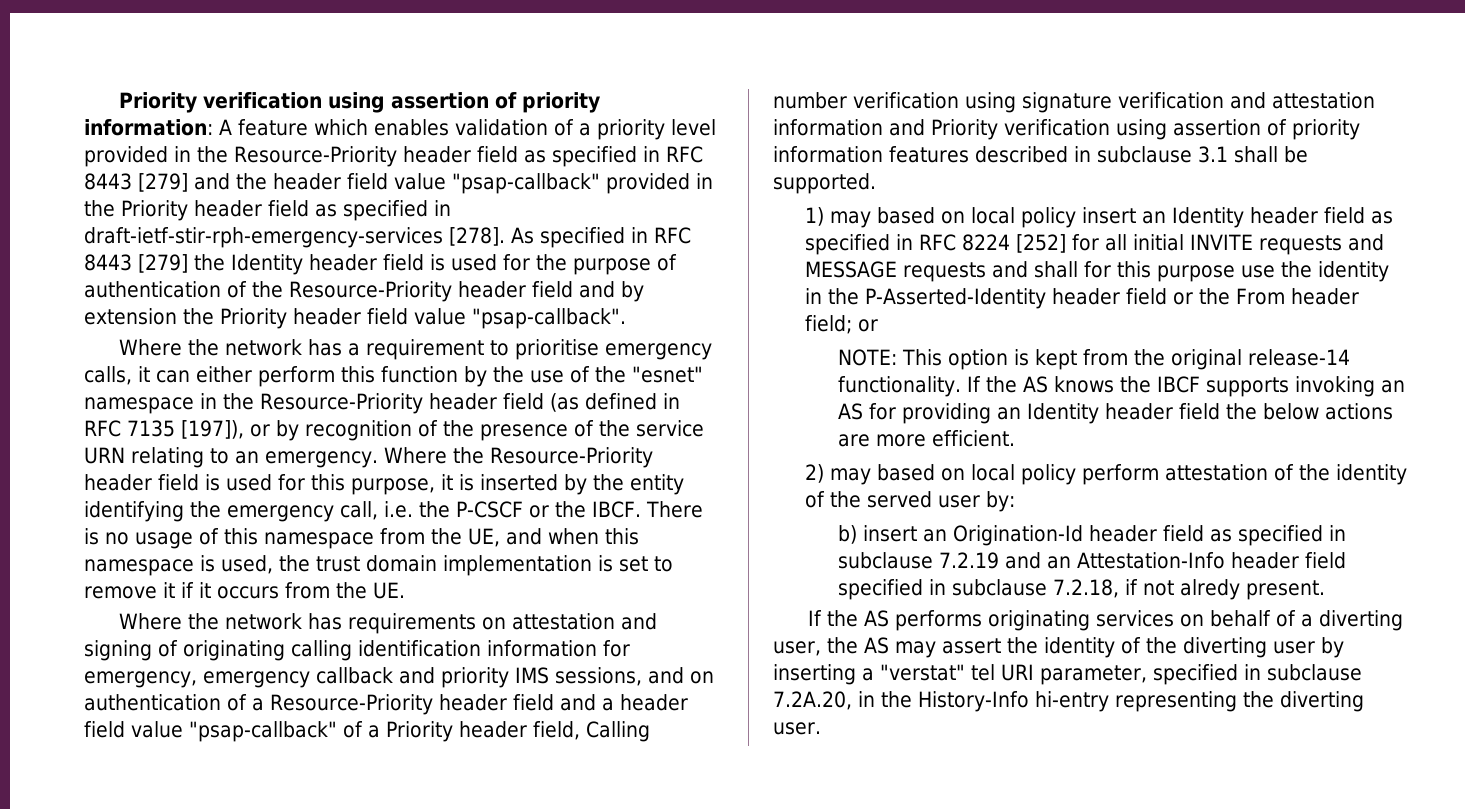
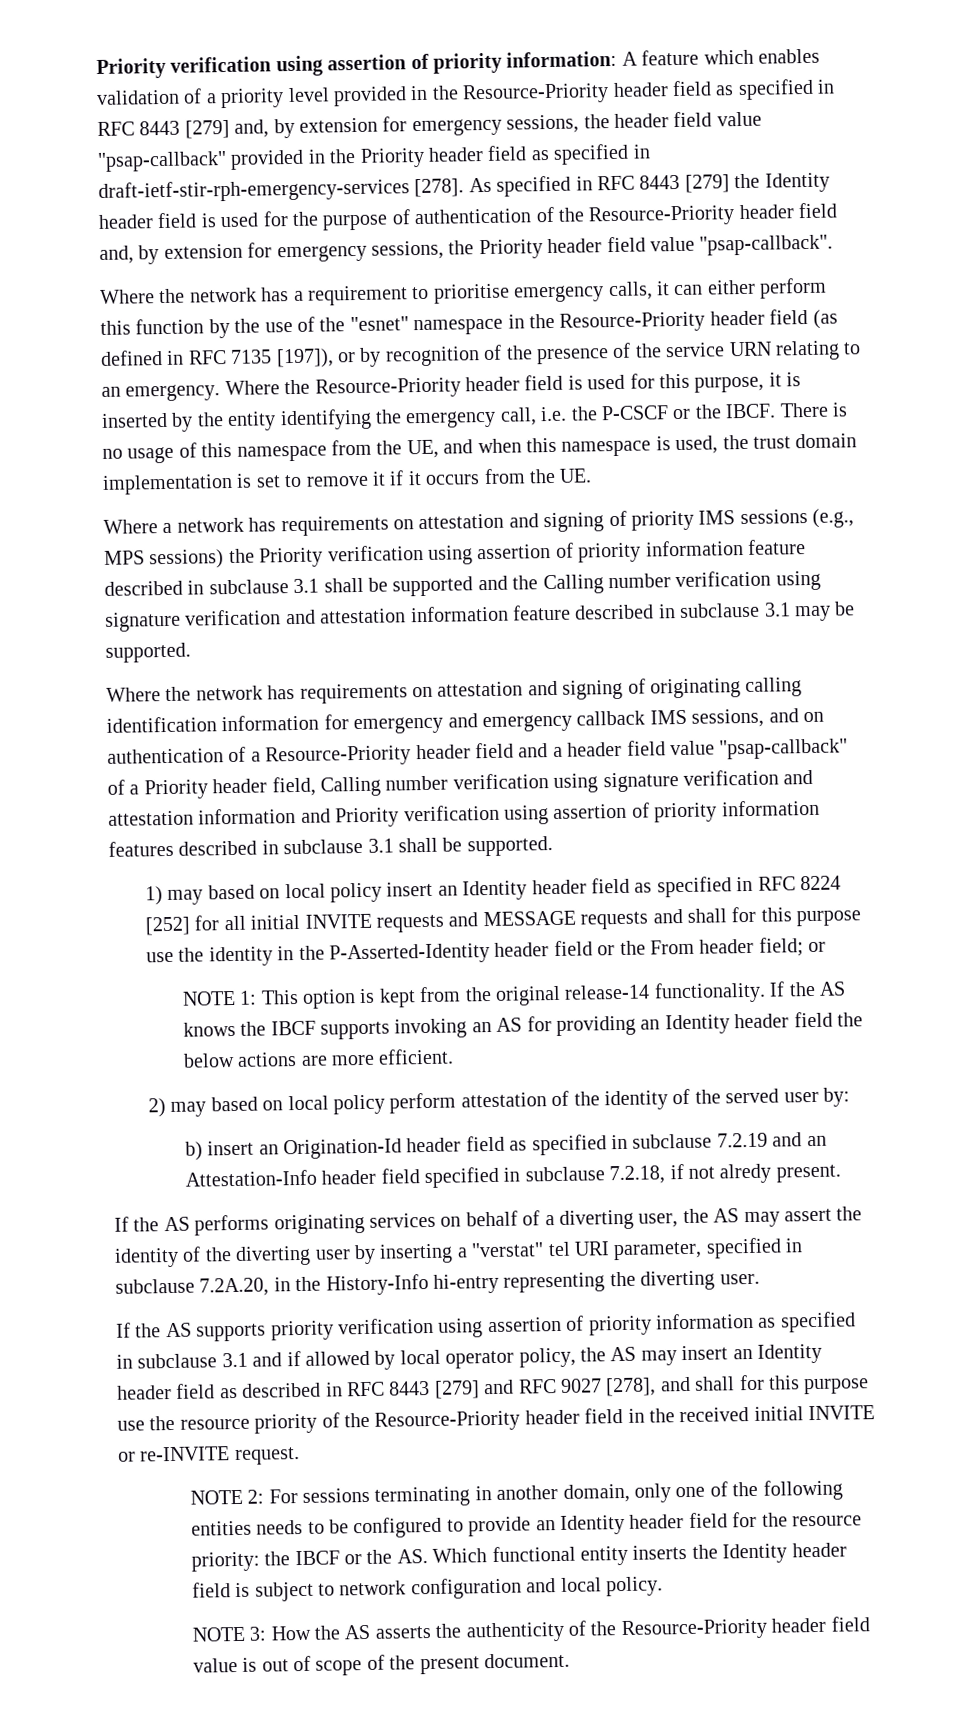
[194,173,230,190] and -> [234,114,580,139] and, by extension for emergency sessions,
[578,281,644,302] [84,308,177,325] and by extension -> [99,240,444,265] and, by extension for emergency sessions,
(405, 590) none -> [103,508,855,537] [104,539,806,570] [104,570,821,597] [105,601,856,632] [105,642,191,663] // Where a network has requirements on attestation and signing of priority IMS sessions (e.g., MPS sessions) the Priority verification using assertion of priority information feature described in subclause 3.1 shall be supported and the Calling number verification using signature verification and attestation information feature described in subclause 3.1 may be supported.
[84,667,509,688] emergency, emergency callback and priority -> [353,710,646,735] emergency and emergency callback
[837,349,897,366] NOTE: -> [181,990,258,1006] NOTE 1:
(821, 728) none -> [116,1311,856,1342] [116,1343,822,1370] [117,1374,870,1400] [117,1405,876,1434] [118,1446,300,1466] [189,1479,843,1507] [190,1511,863,1539] [190,1542,847,1572] [191,1576,664,1602] [191,1616,870,1643] [192,1652,571,1676] // If the AS supports priority verification using assertion of priority information as specified in subclause 3.1 and if allowed by local operator policy, the AS may insert an Identity header field as described in RFC 8443 [279] and RFC 9027 [278], and shall for this purpose use the resource priority of the Resource-Priority header field in the received initial INVITE or re-INVITE request. // NOTE 2: For sessions terminating in another domain, only one of the following entities needs to be configured to provide an Identity header field for the resource priority: the IBCF or the AS. Which functional entity inserts the Identity header field is subject to network configuration and local policy. // NOTE 3: How the AS asserts the authenticity of the Resource-Priority header field value is out of scope of the present document.

